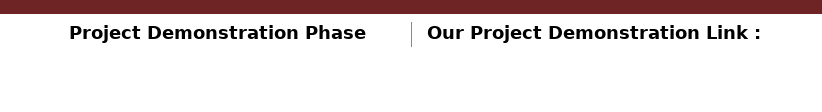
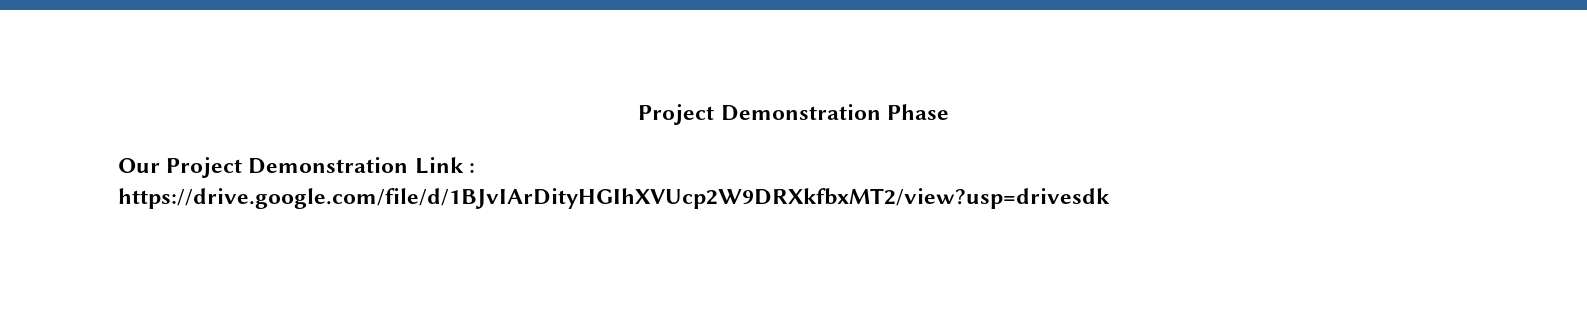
(761, 34) none -> [118,188,1110,209] https://drive.google.com/file/d/1BJvIArDityHGIhXVUcp2W9DRXkfbxMT2/view?usp=drivesdk

